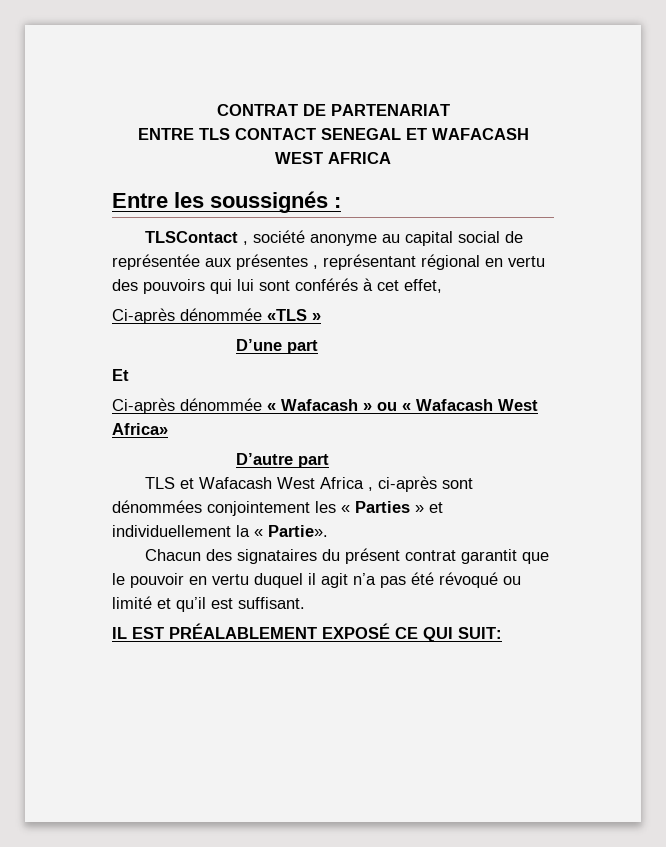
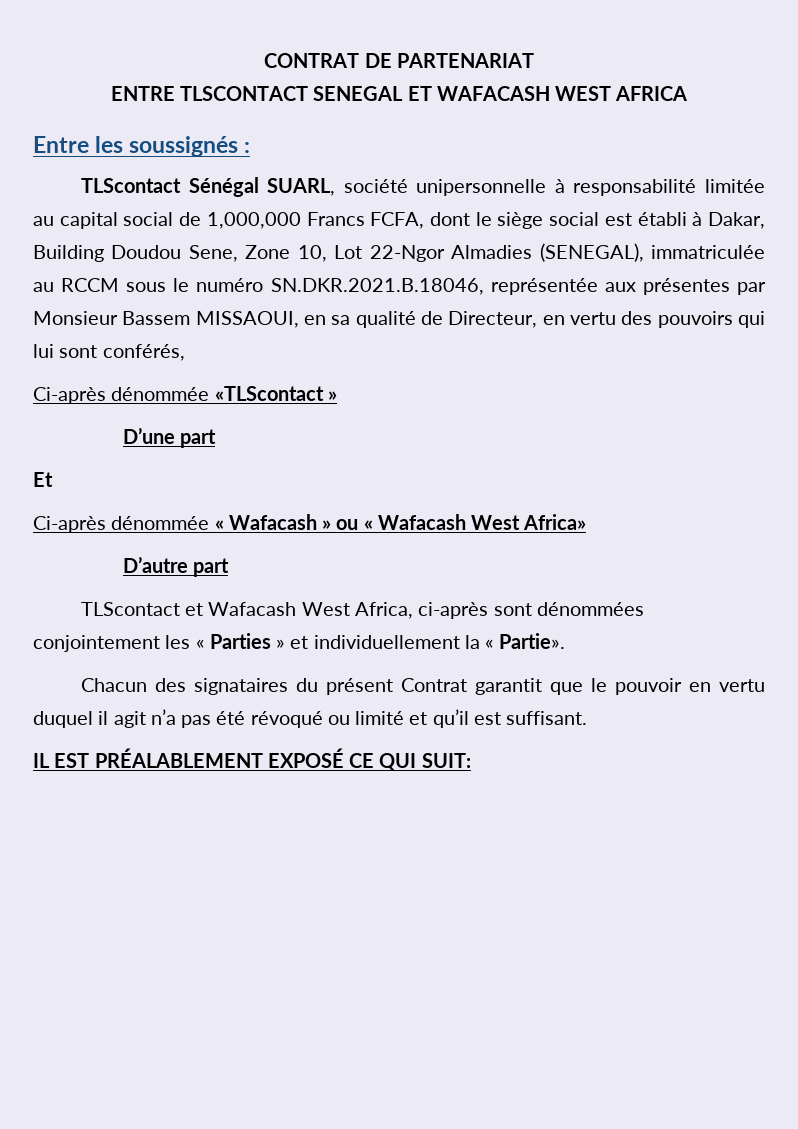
[198,128,316,140] TLS CONTACT -> [179,86,308,101] TLSCONTACT
[144,230,523,246] [112,254,480,270] TLSContact , société anonyme au capital social de représentée aux présentes , représentant régional -> [80,177,766,197] [33,212,765,229] [33,243,766,262] [33,278,766,295] [33,311,538,328] TLScontact Sénégal SUARL, société unipersonnelle à responsabilité limitée au capital social de 1,000,000 Francs FCFA, dont le siège social est établi à Dakar, Building Doudou Sene, Zone 10, Lot 22-Ngor Almadies (SENEGAL), immatriculée au RCCM sous le numéro SN.DKR.2021.B.18046, représentée aux présentes par Monsieur Bassem MISSAOUI, en sa qualité de Directeur,
[295,278,442,293] [112,308,307,324] conférés à cet effet, // Ci-après dénommée «TLS -> [102,344,185,361] [33,386,324,404] conférés, // Ci-après dénommée «TLScontact
[144,477,175,489] TLS -> [80,602,180,616] TLScontact
[319,477,373,491] Africa , -> [355,602,414,619] Africa,
[404,550,456,561] contrat -> [400,678,467,692] Contrat

